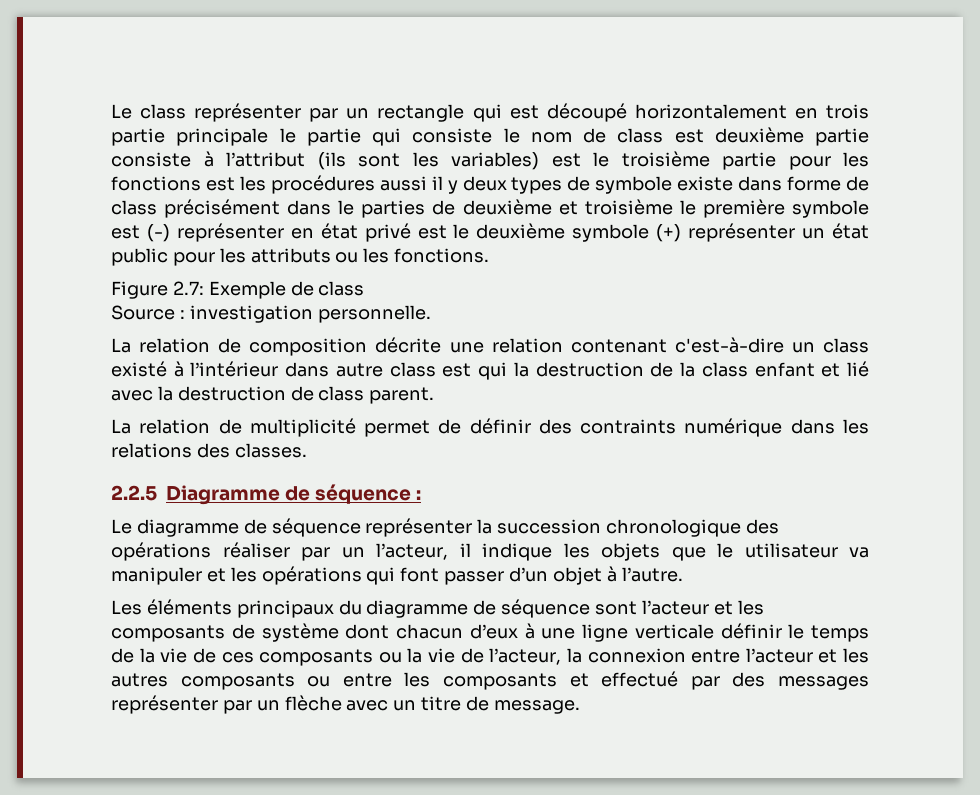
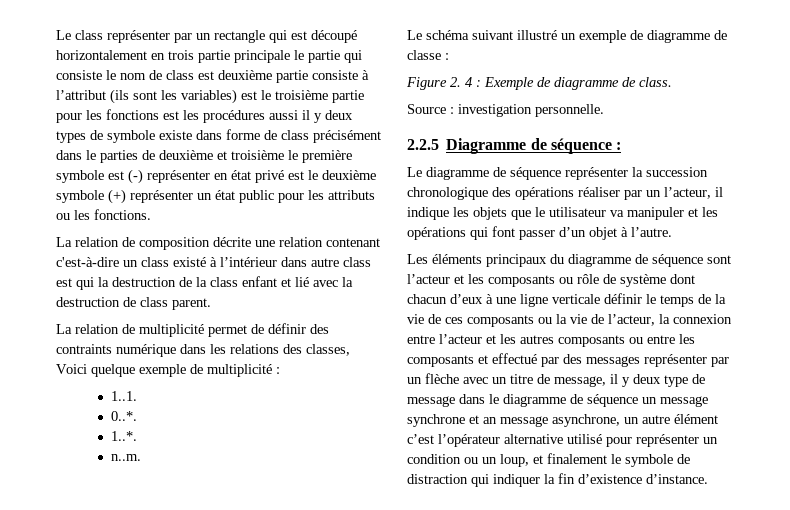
[111,281,365,299] [111,305,431,323] // Figure 2.7: Exemple de class // Source : investigation personnelle. -> (151, 214) none
[234,443,307,458] classes. -> [306,344,350,356] [56,364,280,377] [110,391,137,401] [110,411,137,421] [110,431,137,441] [110,454,141,461] [407,30,727,43] [407,50,449,60] [406,77,672,90] [407,104,604,117] classes, Voici quelque exemple de multiplicité : // 1..1. // 0..*. // 1..*. // n..m. // Le schéma suivant illustré un exemple de diagramme de classe : // Figure 2. 4 : Exemple de diagramme de class. // Source : investigation personnelle.
(225, 633) none -> [559,274,599,284] ou rôle
[493,700,580,714] message. -> [554,374,705,387] [407,394,708,407] [407,414,718,427] [407,434,718,447] [407,453,690,467] [407,473,708,487] message, il y deux type de message dans le diagramme de séquence un message synchrone et an message asynchrone, un autre élément c’est l’opérateur alternative utilisé pour représenter un condition ou un loup, et finalement le symbole de distraction qui indiquer la fin d’existence d’instance.

